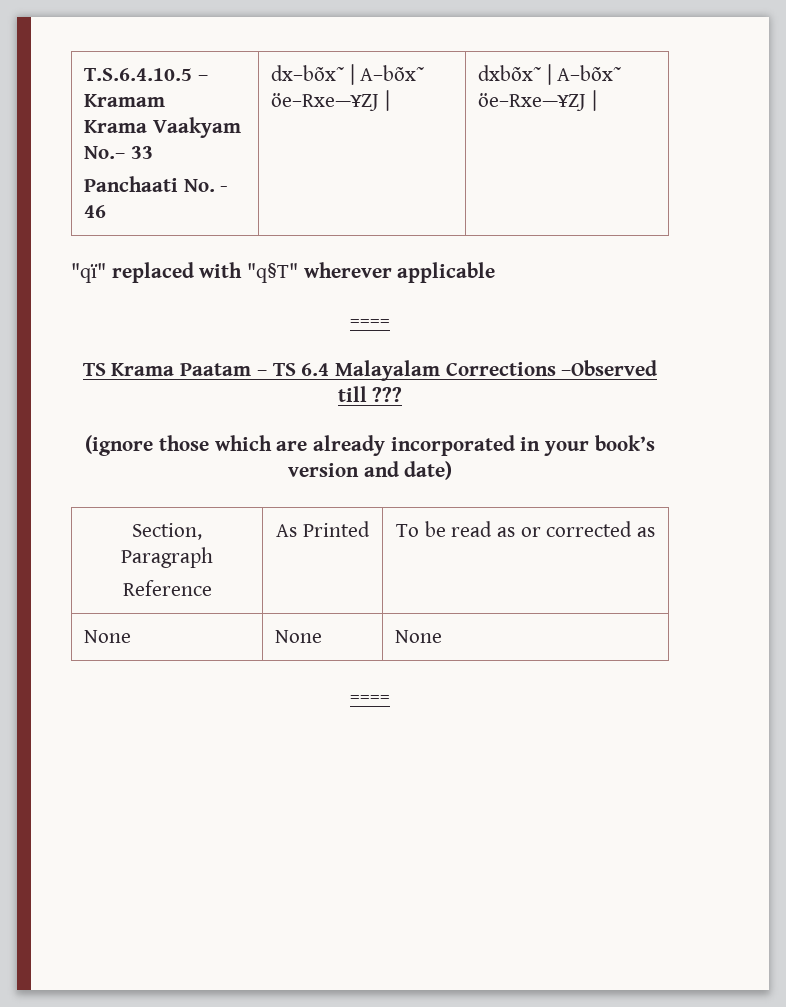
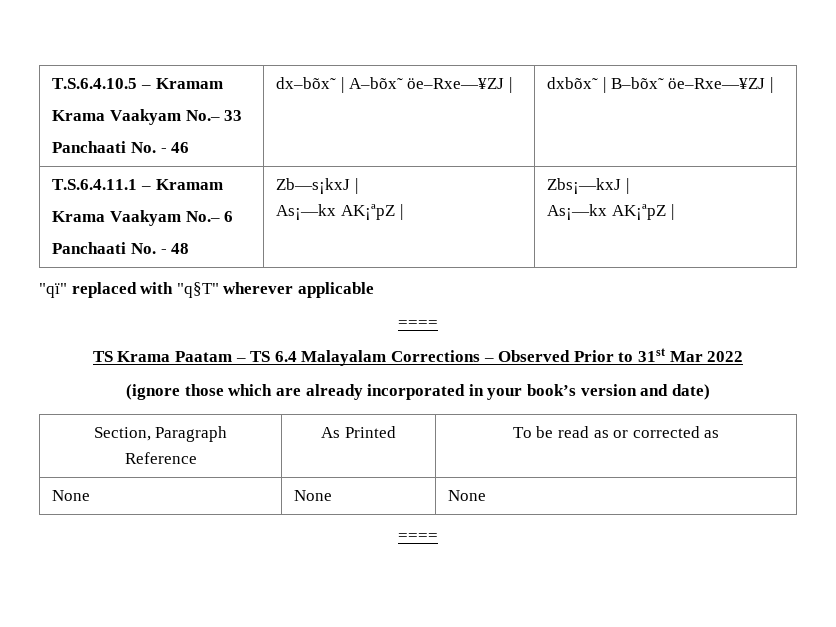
[557,65,622,81] [478,90,597,111] A–bõx˜ öe–Rxe—¥ZJ | -> [610,77,773,93] [52,179,223,190] [52,210,234,226] [52,242,190,254] [276,178,358,194] [276,204,403,220] [547,178,629,194] [547,204,674,220] B–bõx˜ öe–Rxe—¥ZJ | // T.S.6.4.11.1 – Kramam // Krama Vaakyam No.– 6 // Panchaati No. - 48 | Zb—s¡kxJ | // As¡—kx AK¡ªpZ | | Zbs¡—kxJ | // As¡—kx AK¡ªpZ |
[561,360,658,376] [337,386,403,402] –Observed till ??? -> [483,348,744,362] – Observed Prior to 31st Mar 2022

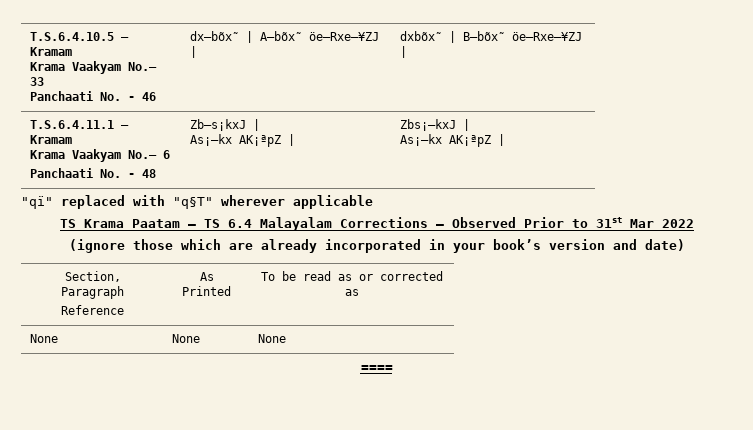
[398,320,438,328] // ==== -> (373, 202) none

